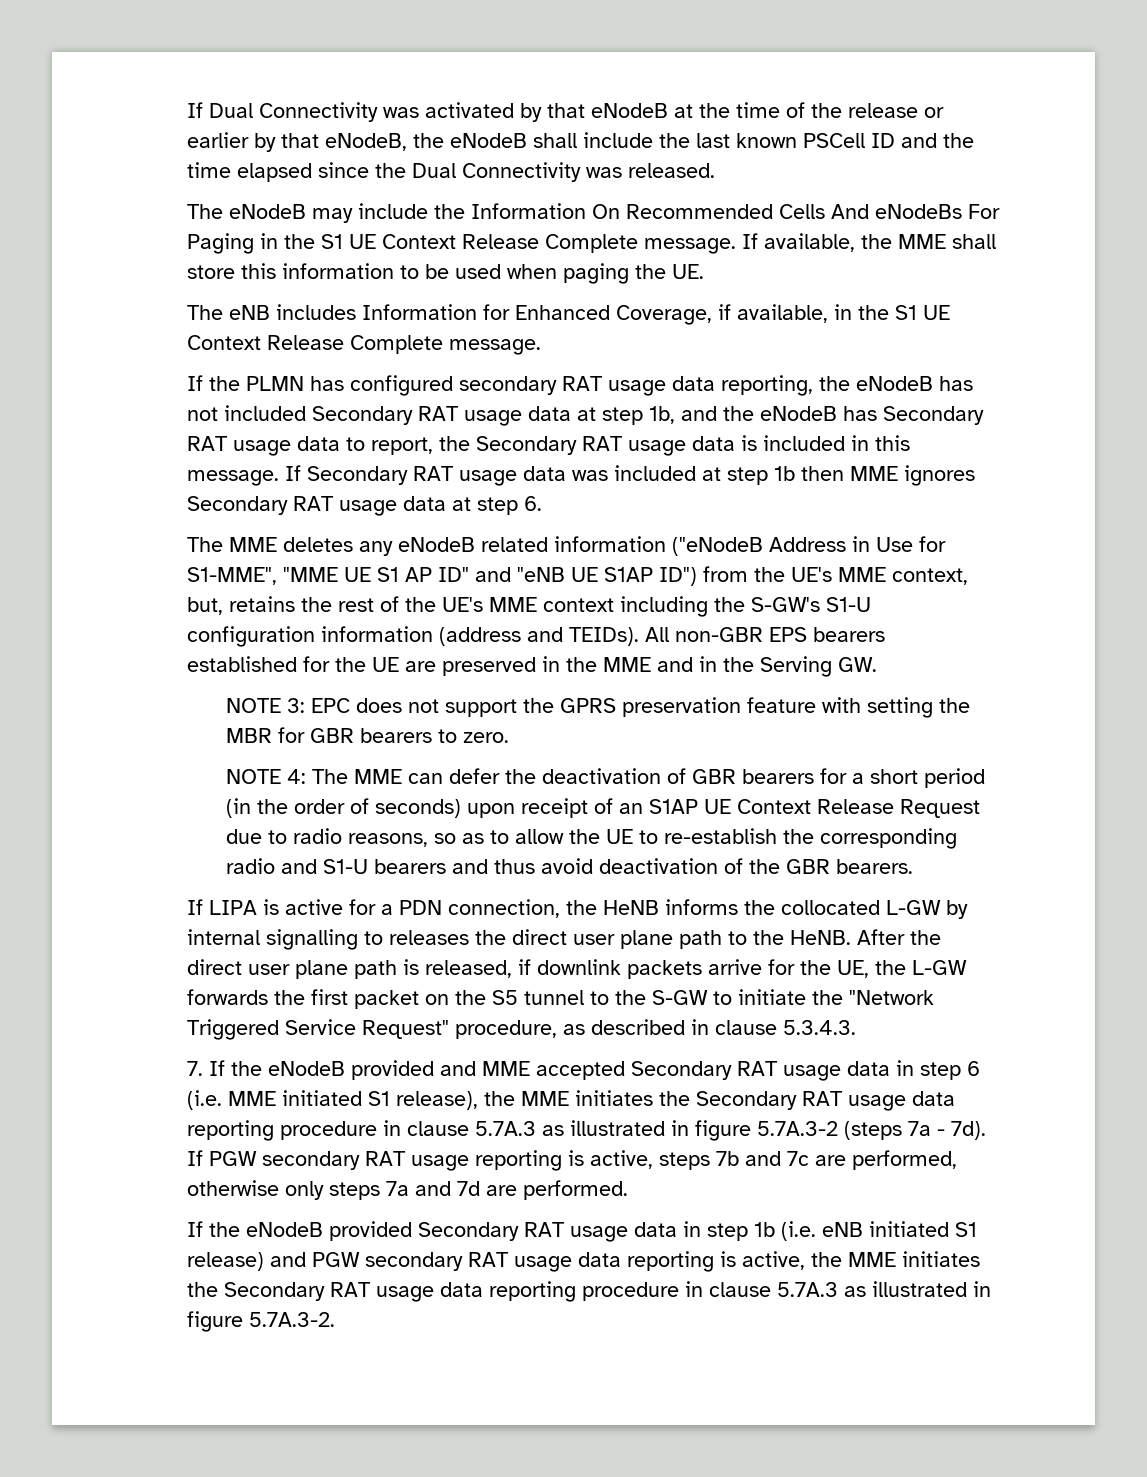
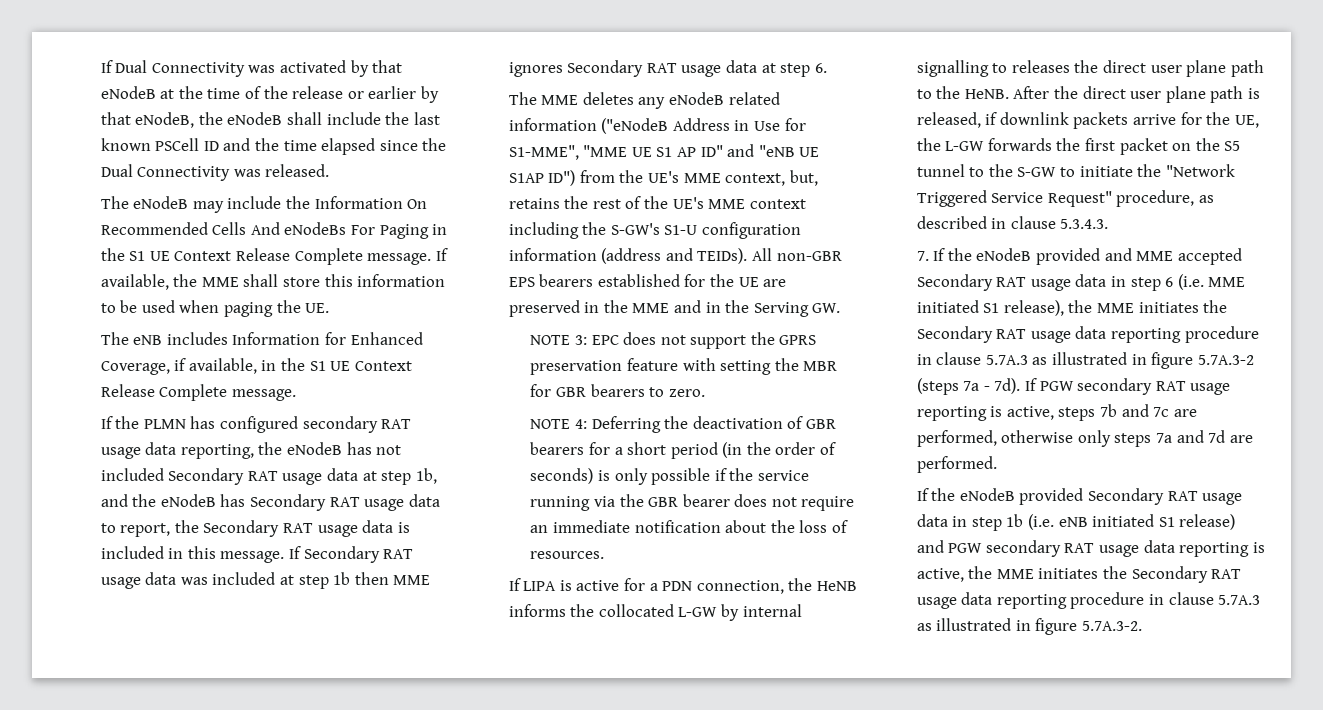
[311,768,500,784] The MME can defer -> [591,416,661,433] Deferring
[466,798,980,818] [225,828,957,849] [225,858,913,874] upon receipt of an S1AP UE Context Release Request due to radio reasons, so as to allow the UE to re-establish the corresponding radio and S1-U bearers and thus avoid deactivation of the GBR bearers. -> [597,468,809,485] [530,494,855,511] [530,520,848,533] [530,551,605,559] is only possible if the service running via the GBR bearer does not require an immediate notification about the loss of resources.

